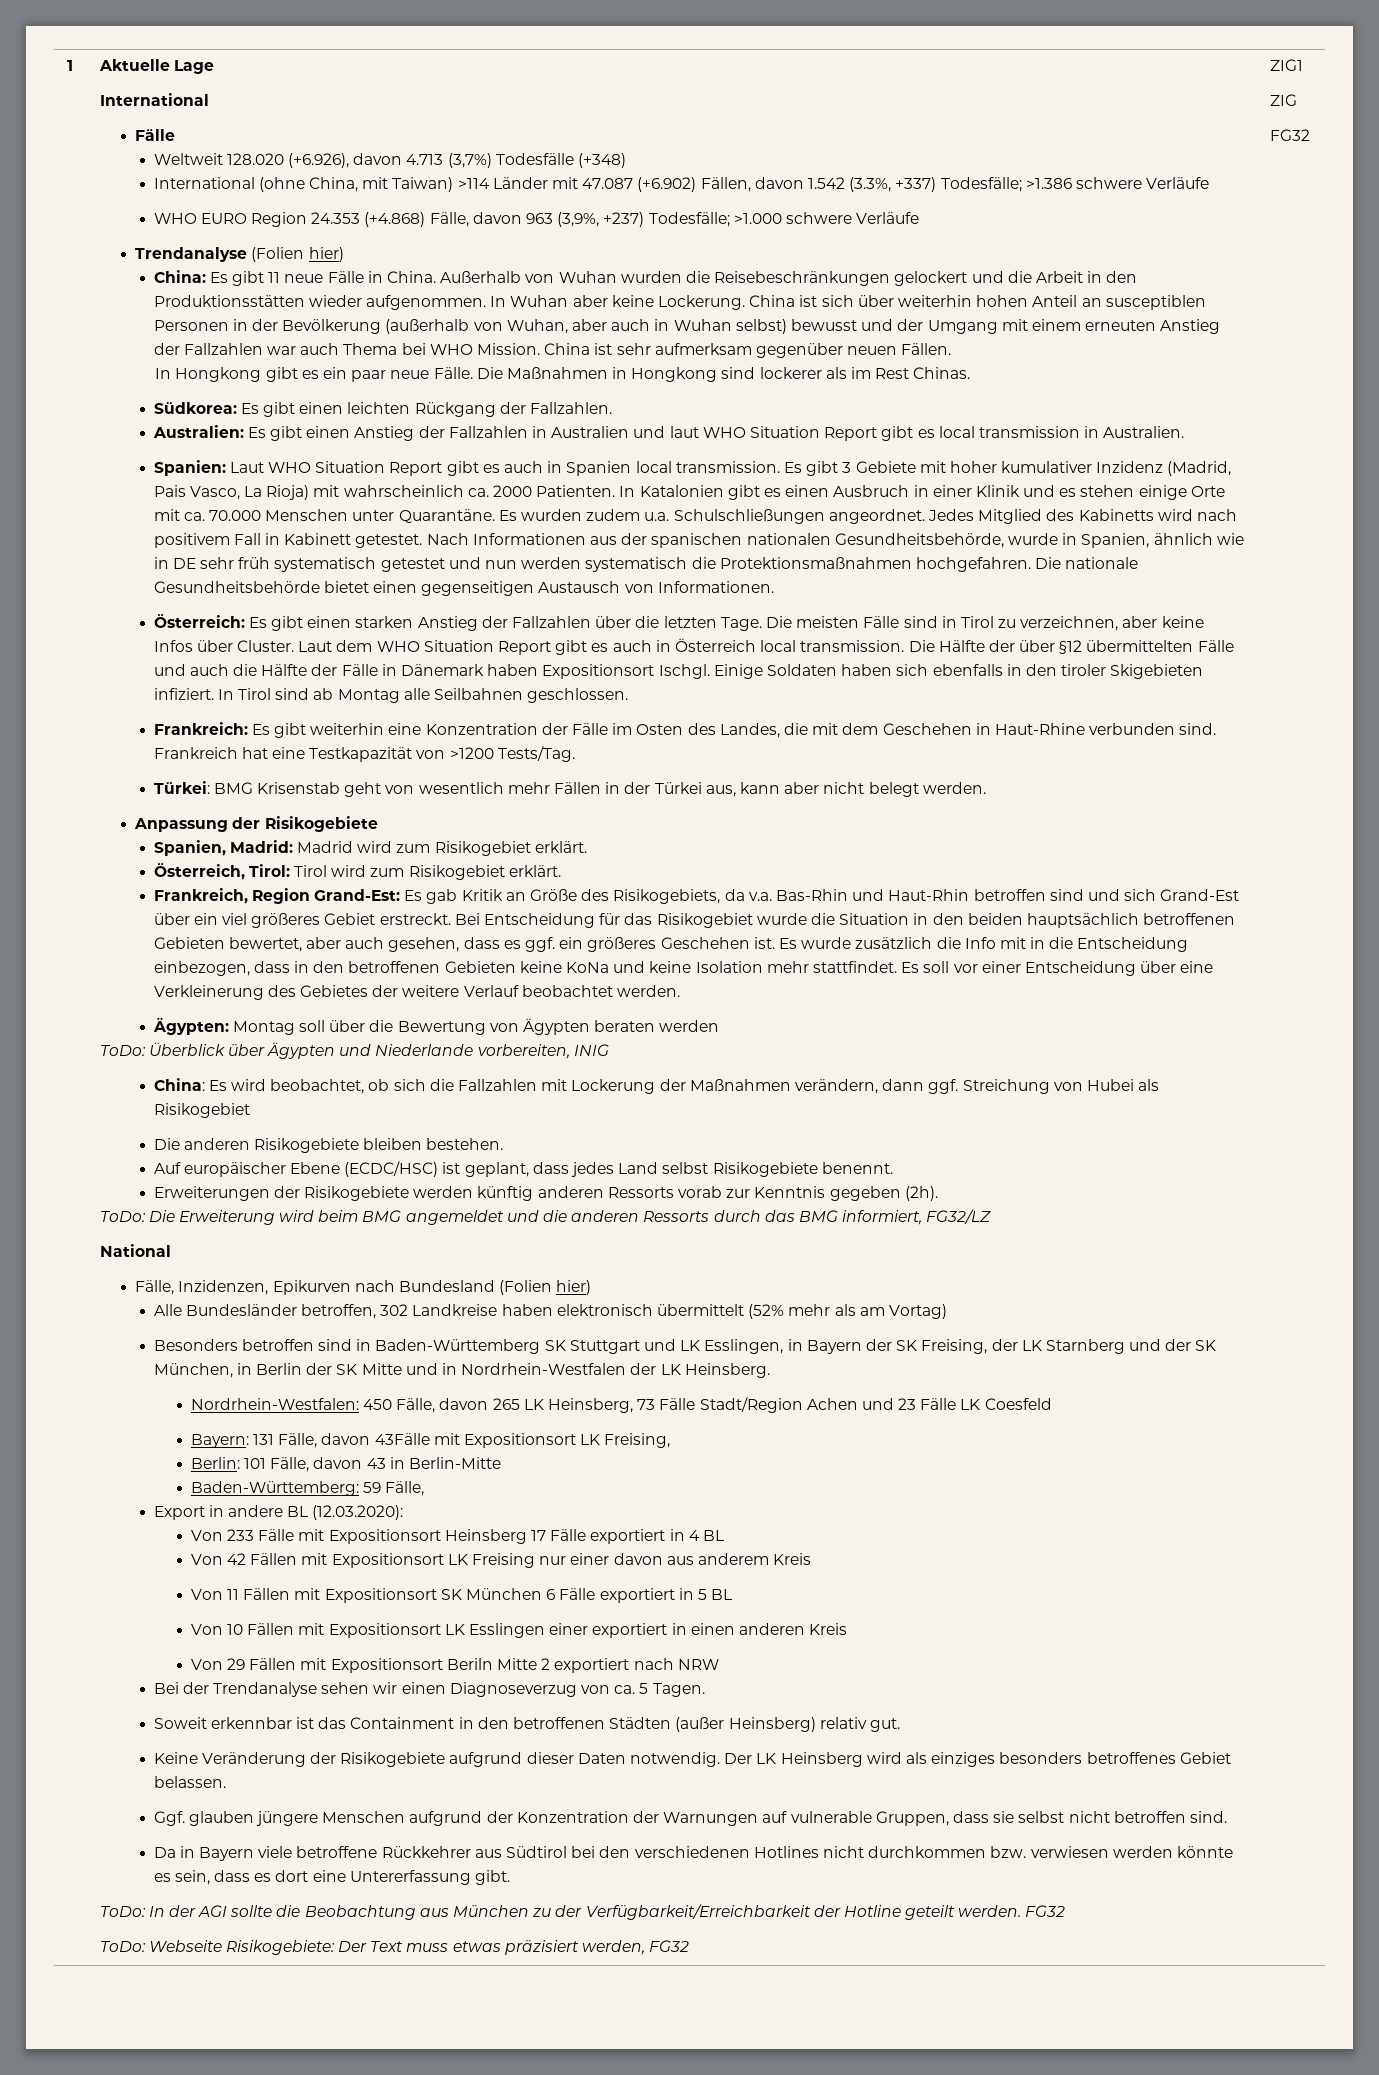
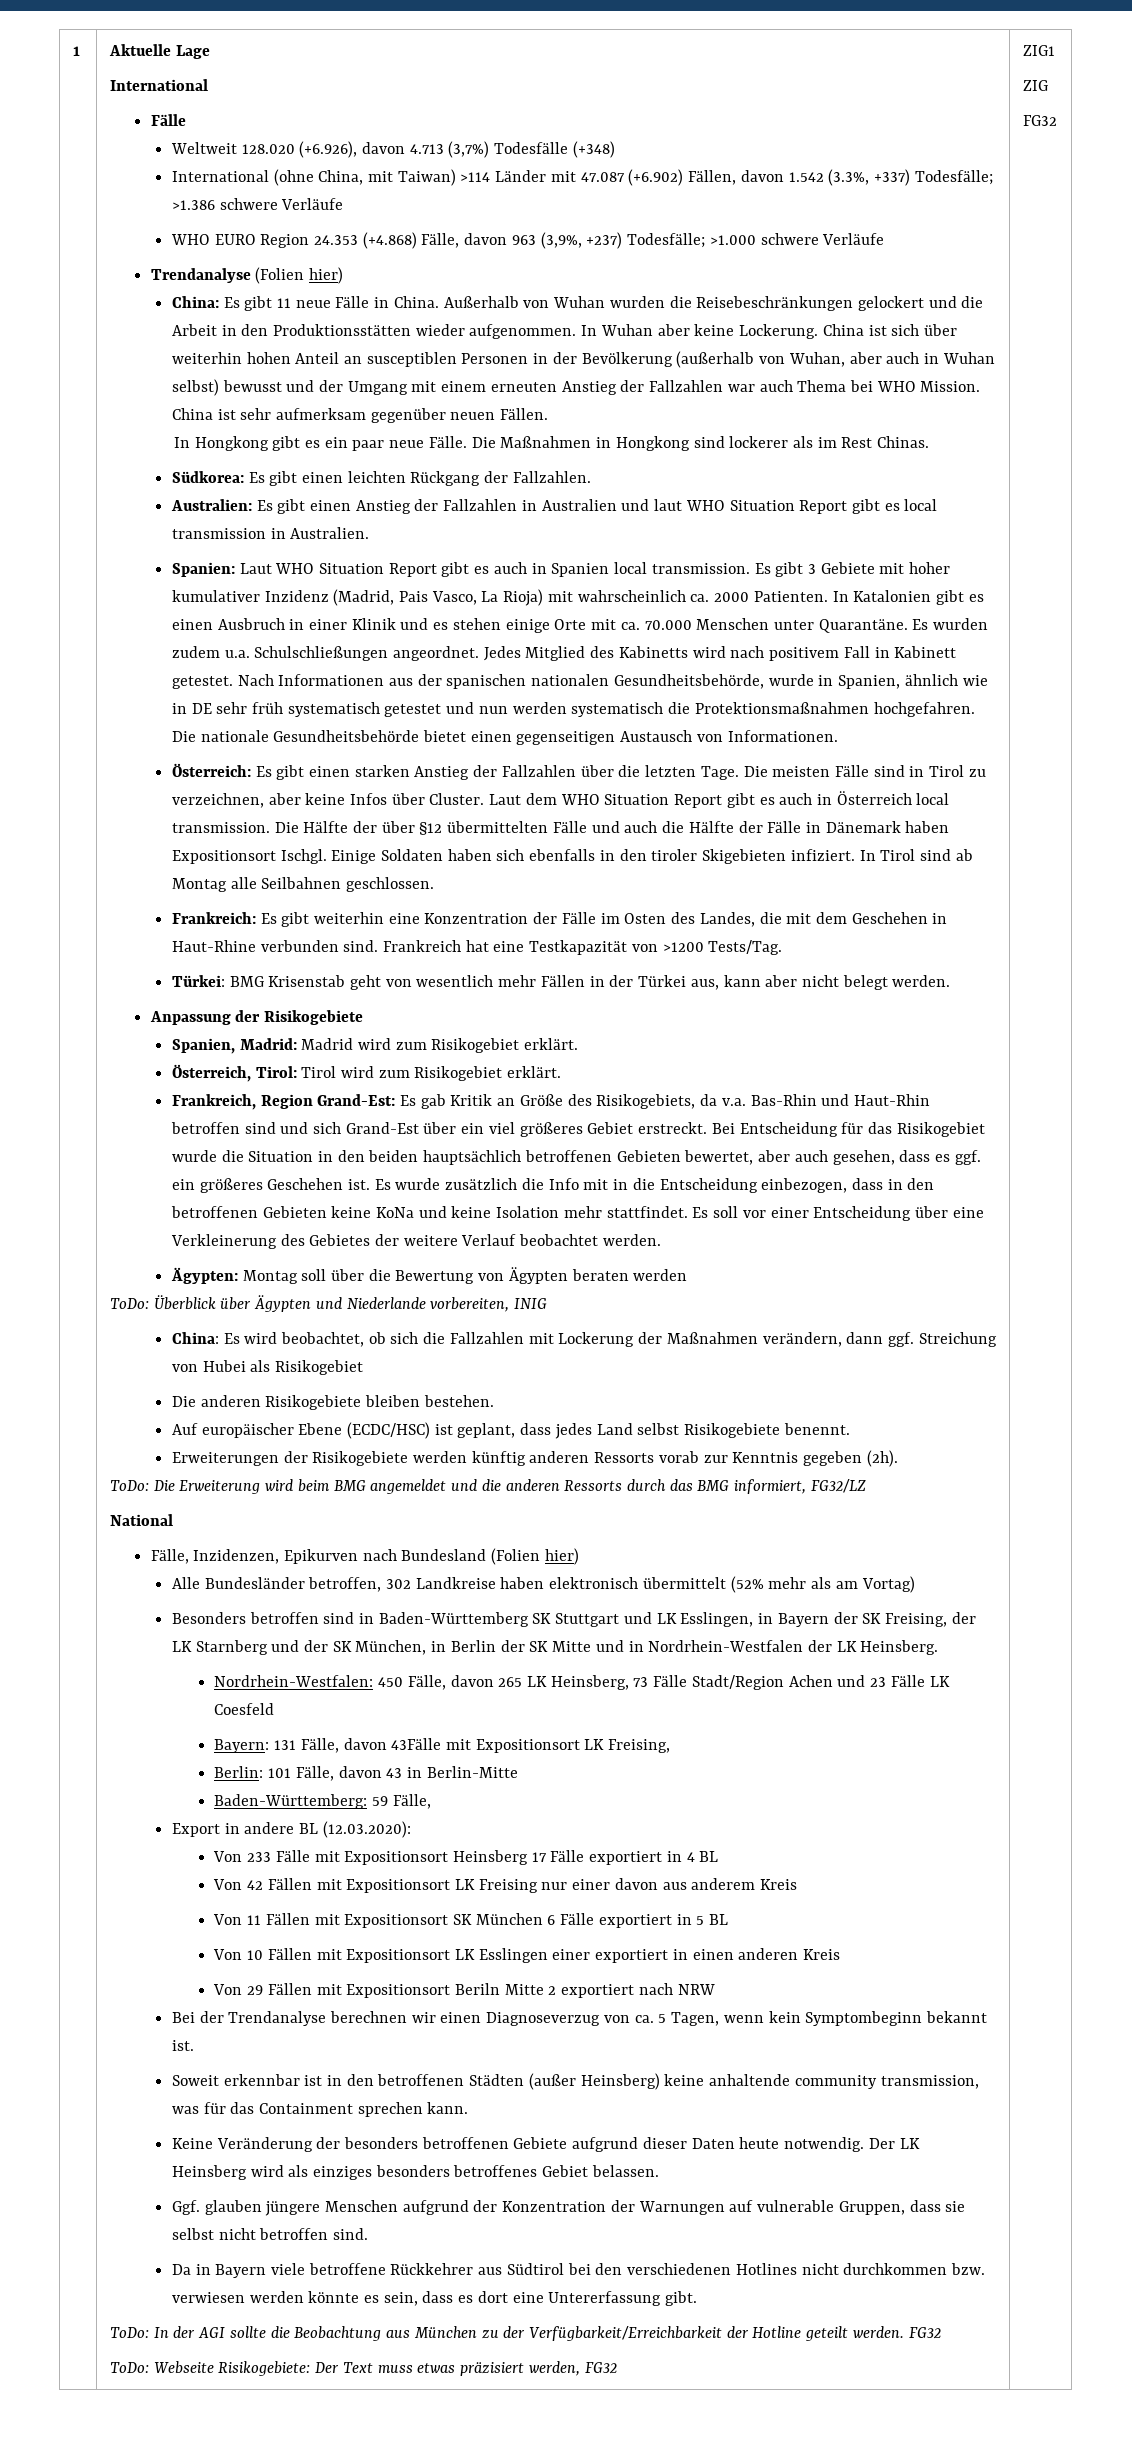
[321,1682,370,1694] sehen -> [329,2011,407,2023] berechnen
[652,1683,705,1697] Tagen. -> [671,2011,987,2026] [171,2040,194,2051] Tagen, wenn kein Symptombeginn bekannt ist.
[318,1717,455,1729] das Containment -> (323, 2080) none
[819,1717,900,1732] relativ gut. -> [664,2074,979,2089] [171,2102,469,2117] keine anhaltende community transmission, was für das Containment sprechen kann.
[340,1752,446,1767] Risikogebiete -> [343,2137,568,2149] besonders betroffenen Gebiete
(626, 1758) none -> [739,2137,780,2149] heute

